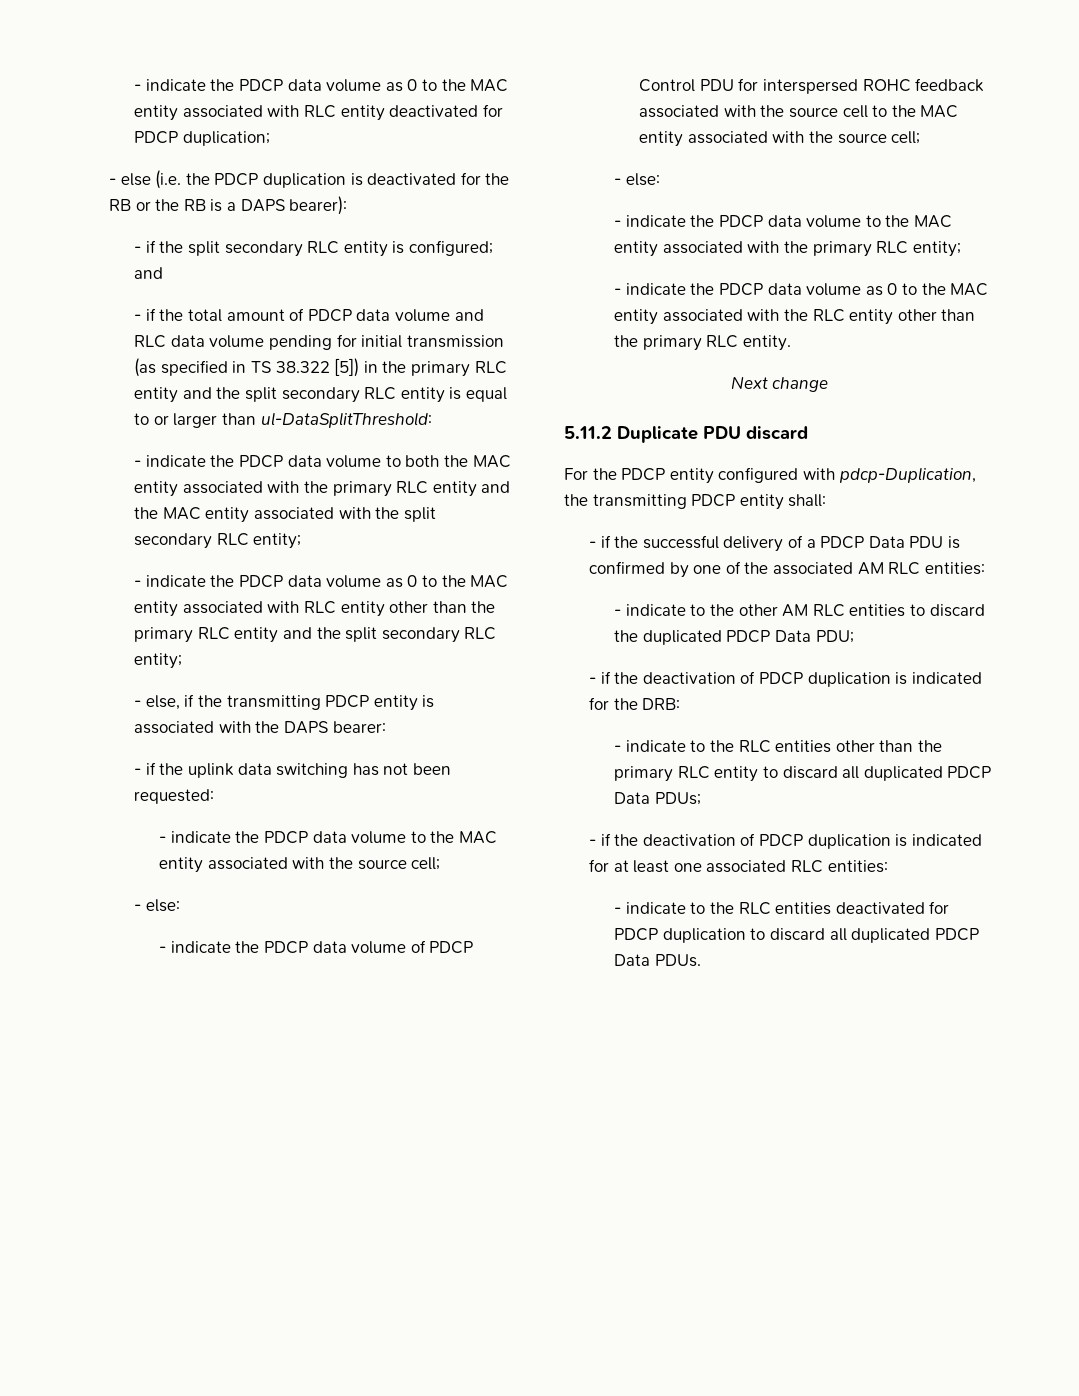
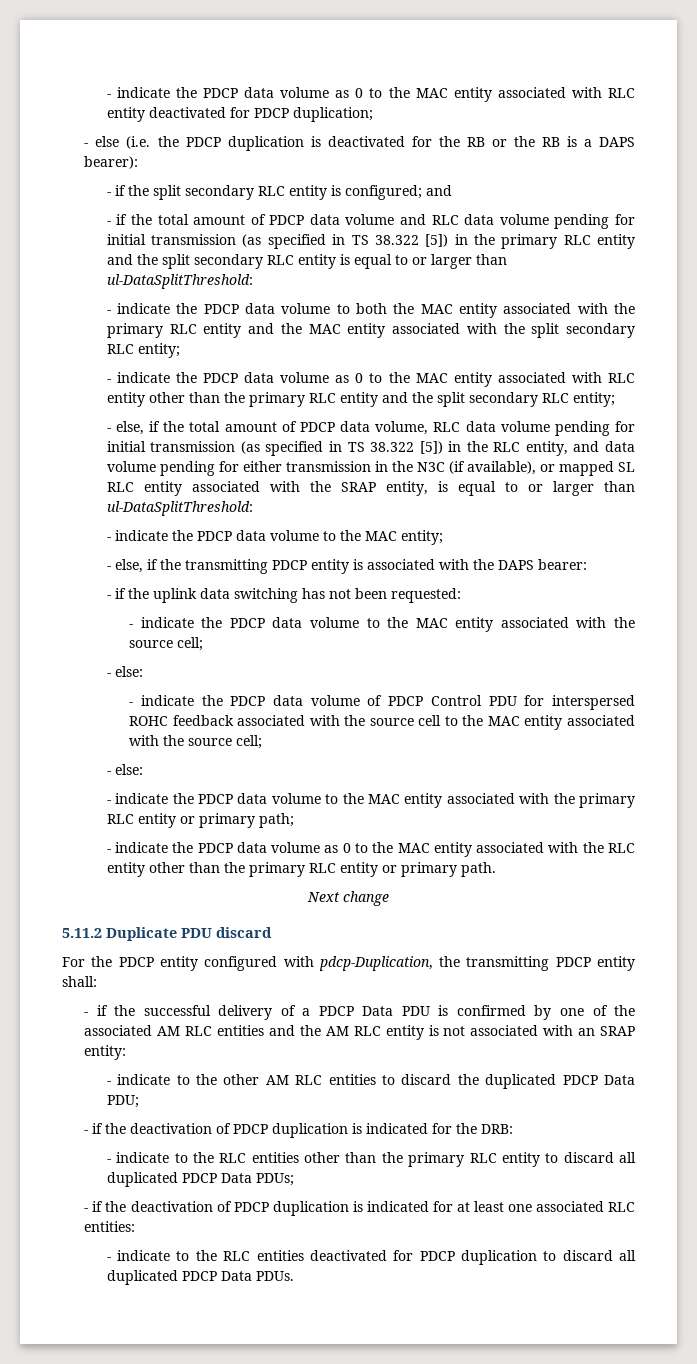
(183, 661) none -> [106,421,635,436] [106,441,635,456] [106,461,635,476] [106,481,635,496] [106,501,253,516] [106,530,443,545] // - else, if the total amount of PDCP data volume, RLC data volume pending for initial transmission (as specified in TS 38.322 [5]) in the RLC entity, and data volume pending for either transmission in the N3C (if available), or mapped SL RLC entity associated with the SRAP entity, is equal to or larger than ul-DataSplitThreshold: // - indicate the PDCP data volume to the MAC entity;
[912,241,961,257] entity; -> [137,813,294,828] entity or primary path;
[742,335,791,351] entity. -> [339,862,496,877] entity or primary path.
[924,562,985,575] entities: -> [217,1025,635,1040] [84,1045,127,1060] entities and the AM RLC entity is not associated with an SRAP entity:

